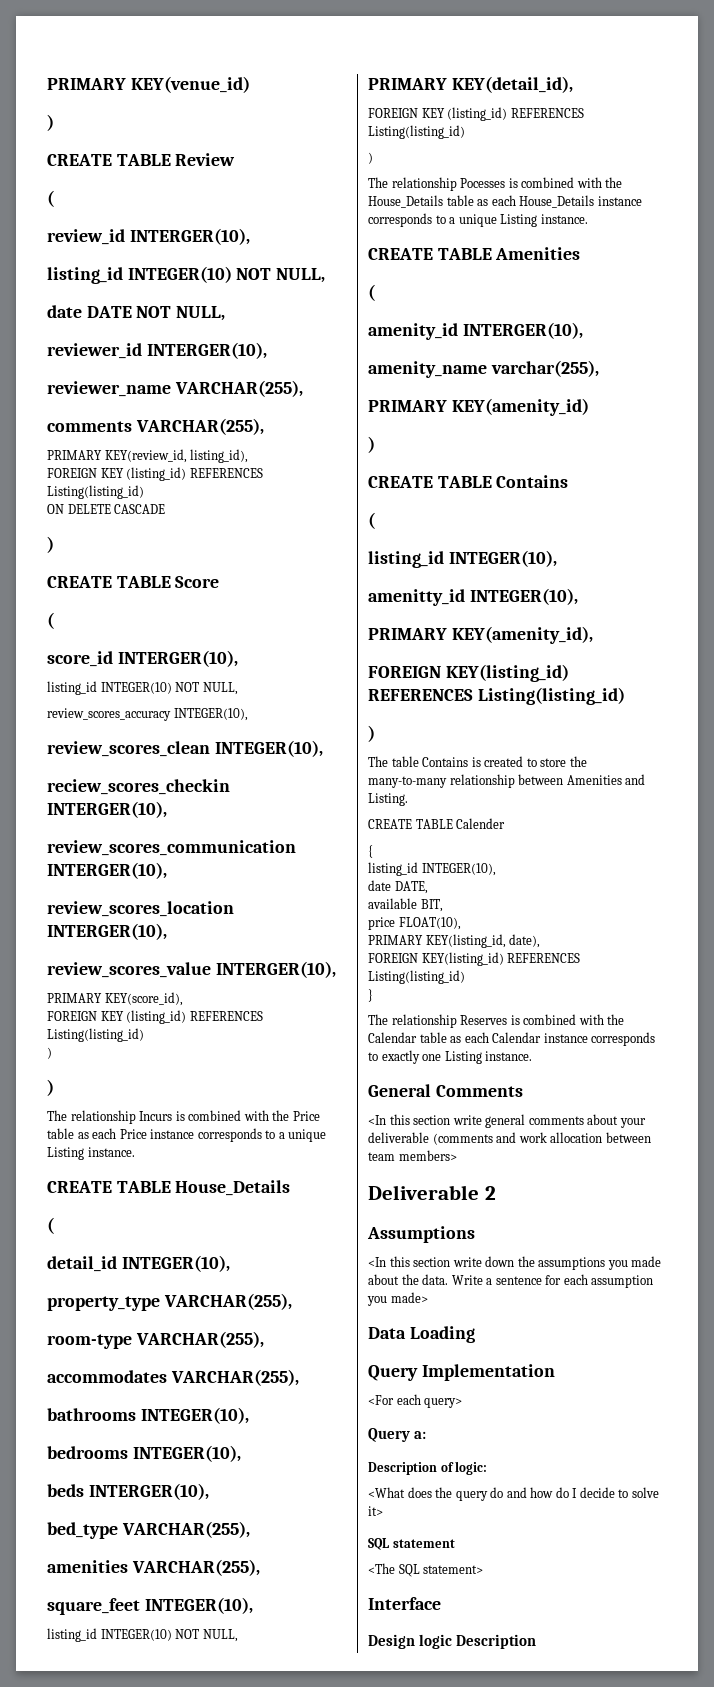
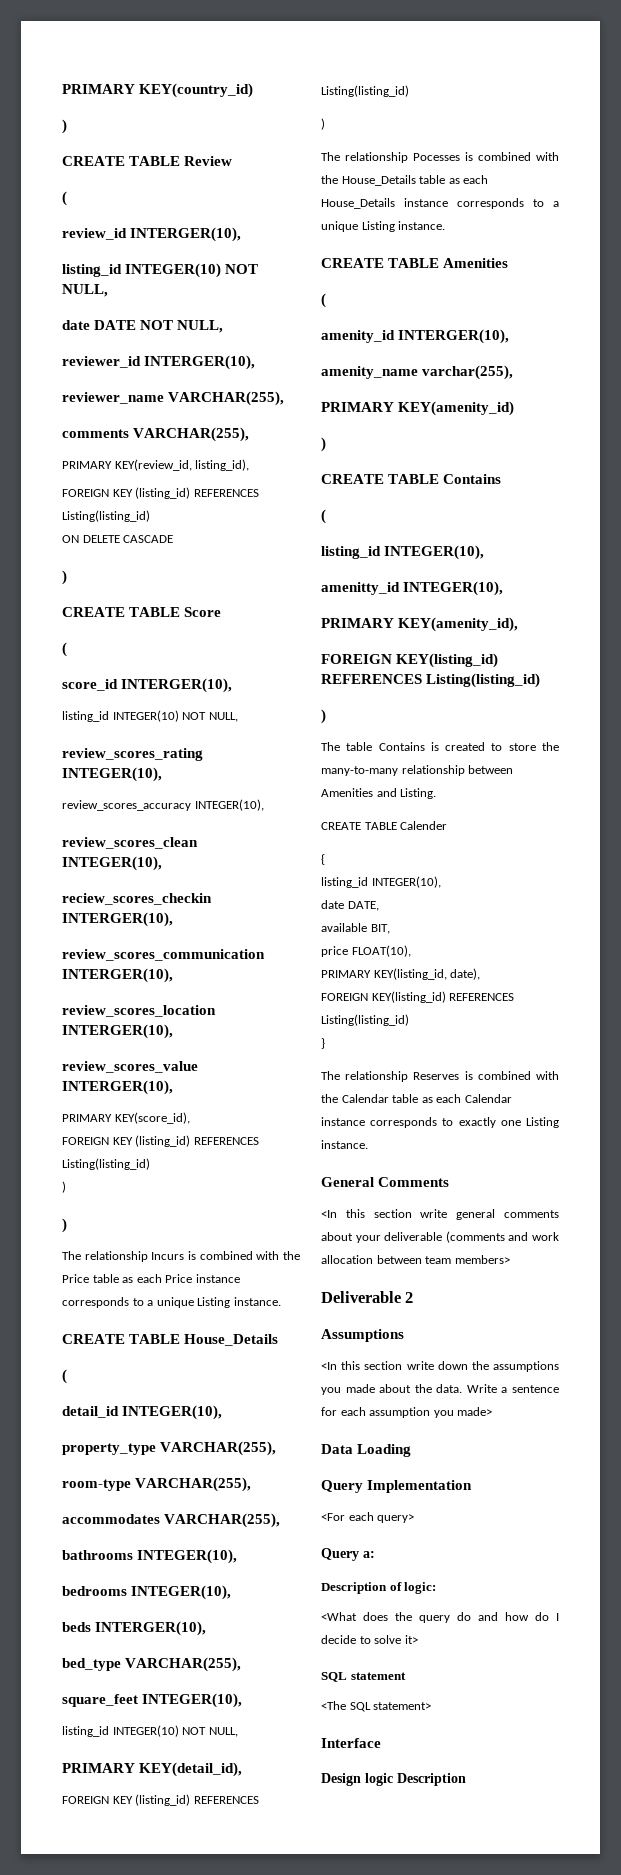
[47,76,250,93] PRIMARY KEY(venue_id) -> [62,83,254,98] PRIMARY KEY(country_id)
(238, 688) none -> [62,748,203,761] [62,767,162,782] // review_scores_rating INTEGER(10),
[47,1559,260,1576] // amenities VARCHAR(255), -> (242, 1664) none

